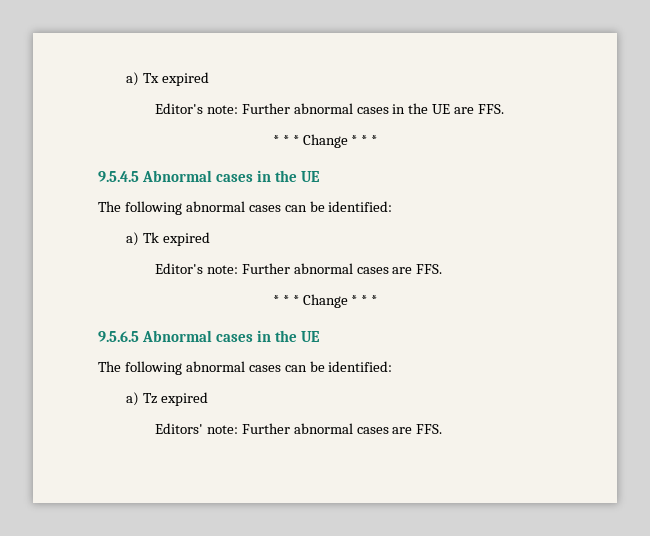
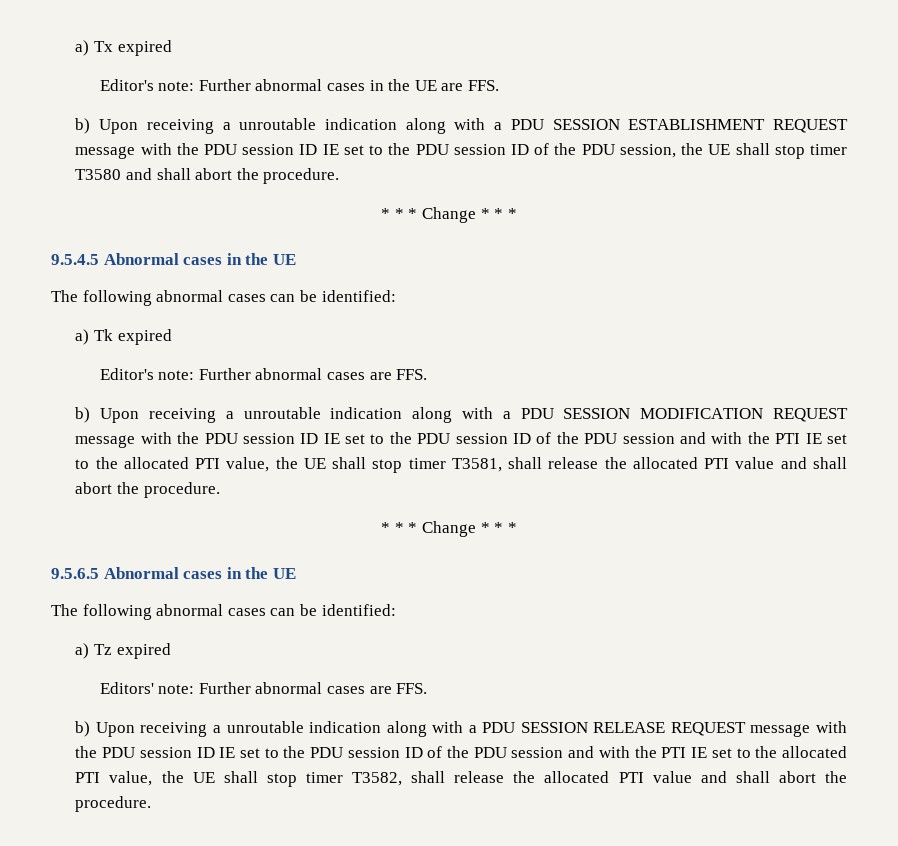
(505, 109) none -> [75,118,849,134] [75,143,848,159] [75,168,340,184] // b) Upon receiving a unroutable indication along with a PDU SESSION ESTABLISHMENT REQUEST message with the PDU session ID IE set to the PDU session ID of the PDU session, the UE shall stop timer T3580 and shall abort the procedure.
(443, 269) none -> [75,407,848,423] [75,432,847,448] [75,457,847,473] [75,482,220,498] // b) Upon receiving a unroutable indication along with a PDU SESSION MODIFICATION REQUEST message with the PDU session ID IE set to the PDU session ID of the PDU session and with the PTI IE set to the allocated PTI value, the UE shall stop timer T3581, shall release the allocated PTI value and shall abort the procedure.
(443, 429) none -> [75,721,847,737] [75,746,848,758] [75,771,848,787] [75,796,152,812] // b) Upon receiving a unroutable indication along with a PDU SESSION RELEASE REQUEST message with the PDU session ID IE set to the PDU session ID of the PDU session and with the PTI IE set to the allocated PTI value, the UE shall stop timer T3582, shall release the allocated PTI value and shall abort the procedure.

